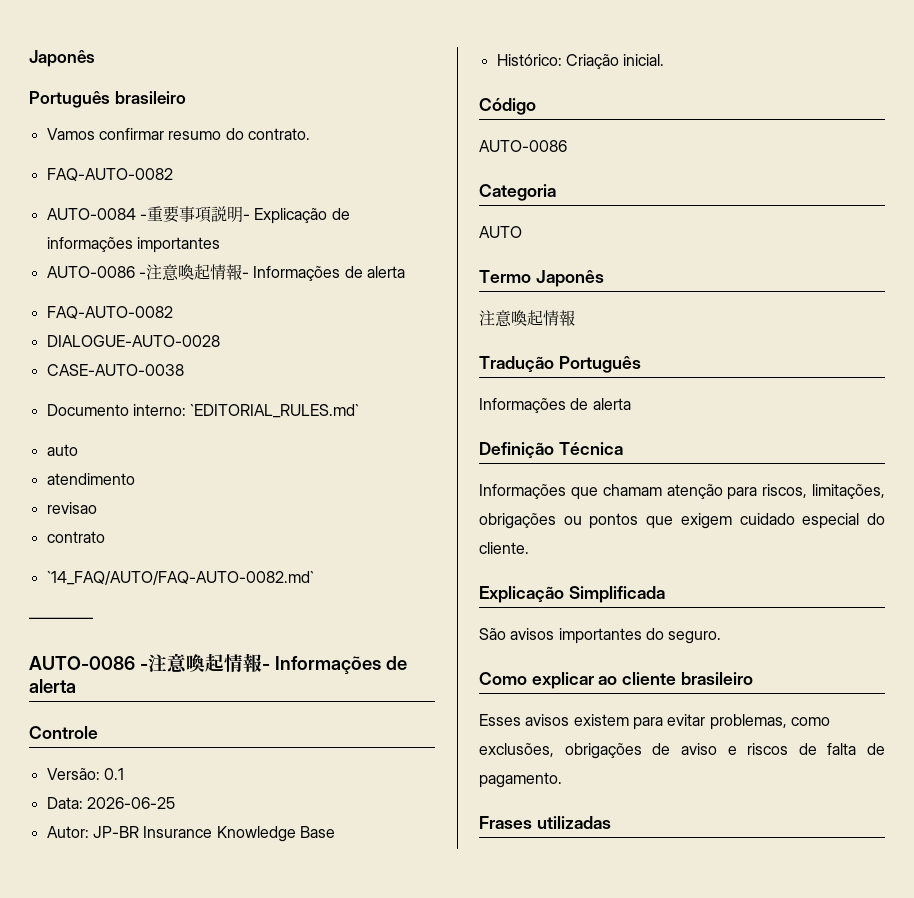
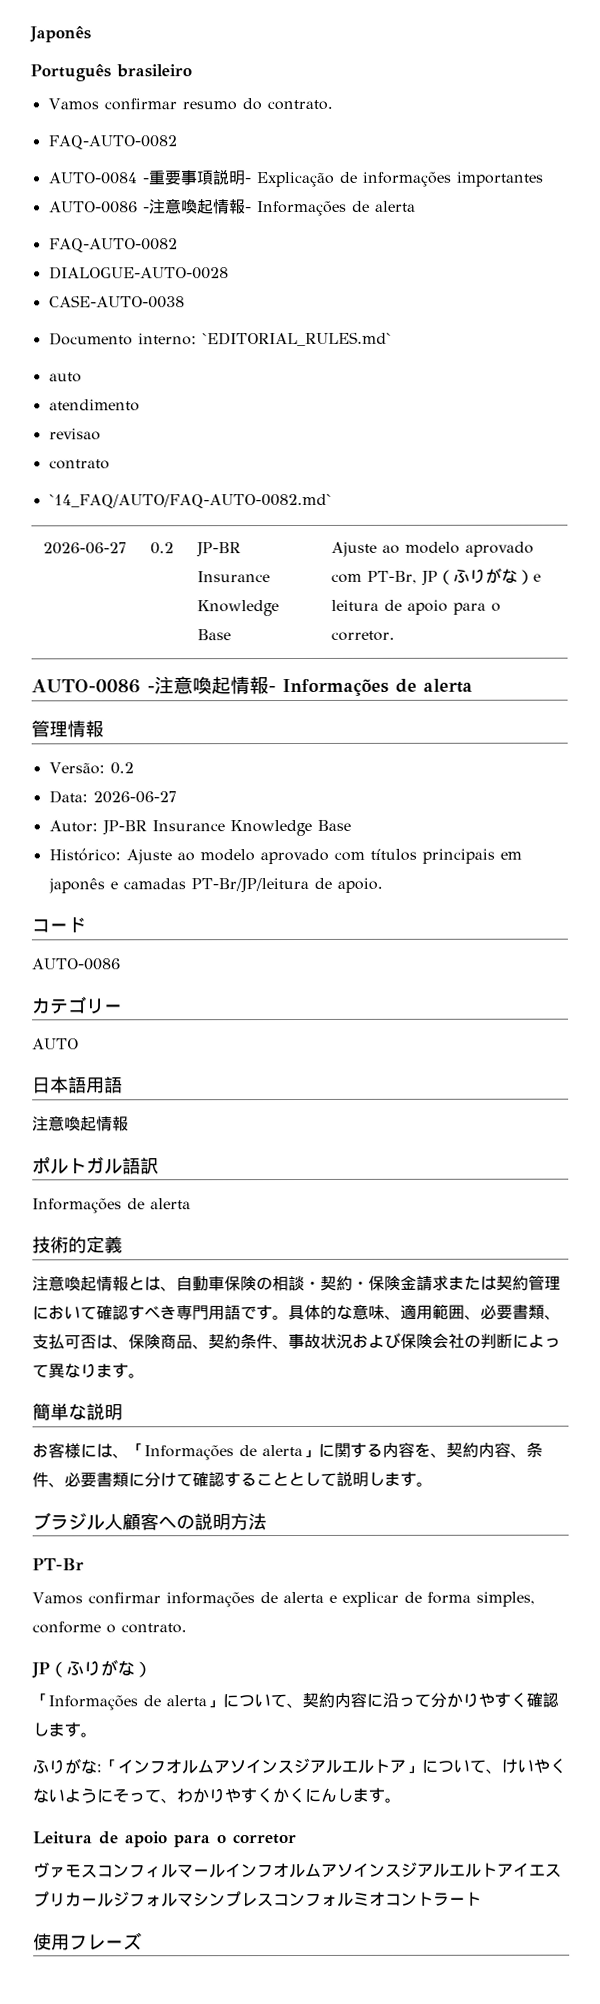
[29,617,93,623] [29,653,407,674] [29,679,76,693] [29,726,98,739] // ———— // AUTO-0086 -注意喚起情報- Informações de alerta // Controle -> [42,542,127,555] [149,542,174,555] [195,542,241,558] [196,571,270,583] [196,600,279,617] [196,629,231,641] [330,541,534,557] [330,567,541,586] [330,599,501,615] [330,630,395,641] [31,676,473,697] [31,720,104,738] // 2026-06-27 | 0.2 | JP-BR Insurance Knowledge Base | Ajuste ao modelo aprovado com PT-Br, JP（ふりがな）e leitura de apoio para o corretor. // AUTO-0086 -注意喚起情報- Informações de alerta // 管理情報
[103,768,124,780] 0.1 -> [109,762,134,775] 0.2
[86,797,175,809] 2026-06-25 -> [92,791,177,804] 2026-06-27
[565,54,665,69] [479,98,536,115] Criação inicial. // Código -> [125,848,522,865] [47,877,383,894] [31,917,86,934] Ajuste ao modelo aprovado com títulos principais em japonês e camadas PT-Br/JP/leitura de apoio. // コード
[479,184,556,201] Categoria -> [31,996,123,1015] カテゴリー
[479,270,604,287] Termo Japonês -> [32,1076,123,1094] 日本語用語
[479,356,641,373] [479,398,631,413] [479,442,623,458] [479,484,885,500] [479,513,885,529] [479,542,529,554] [479,586,665,603] [479,628,722,644] [479,672,753,689] [479,714,830,730] [479,743,885,759] [479,772,562,788] [479,816,611,829] Tradução Português // Informações de alerta // Definição Técnica // Informações que chamam atenção para riscos, limitações, obrigações ou pontos que exigem cuidado especial do cliente. // Explicação Simplificada // São avisos importantes do seguro. // Como explicar ao cliente brasileiro // Esses avisos existem para evitar problemas, como exclusões, obrigações de aviso e riscos de falta de pagamento. // Frases utilizadas -> [32,1156,159,1175] [32,1198,191,1214] [32,1236,123,1254] [32,1274,561,1292] [32,1303,561,1321] [32,1332,561,1350] [32,1363,145,1379] [32,1403,123,1421] [32,1441,543,1461] [32,1471,433,1488] [32,1512,267,1531] [32,1558,84,1571] [32,1591,535,1608] [32,1621,187,1634] [31,1659,152,1679] [32,1691,559,1711] [32,1722,97,1738] [32,1757,566,1775] [32,1787,401,1804] [33,1831,297,1848] [33,1861,562,1879] [33,1891,482,1908] [33,1932,142,1951] ポルトガル語訳 // Informações de alerta // 技術的定義 // 注意喚起情報とは、自動車保険の相談・契約・保険金請求または契約管理において確認すべき専門用語です。具体的な意味、適用範囲、必要書類、支払可否は、保険商品、契約条件、事故状況および保険会社の判断によって異なります。 // 簡単な説明 // お客様には、「Informações de alerta」に関する内容を、契約内容、条件、必要書類に分けて確認することとして説明します。 // ブラジル人顧客への説明方法 // PT-Br // Vamos confirmar informações de alerta e explicar de forma simples, conforme o contrato. // JP（ふりがな） // 「Informações de alerta」について、契約内容に沿って分かりやすく確認します。 // ふりがな:「インフオルムアソインスジアルエルトア」について、けいやくないようにそって、わかりやすくかくにんします。 // Leitura de apoio para o corretor // ヴァモスコンフィルマールインフオルムアソインスジアルエルトアイエスプリカールジフォルマシンプレスコンフォルミオコントラート // 使用フレーズ

